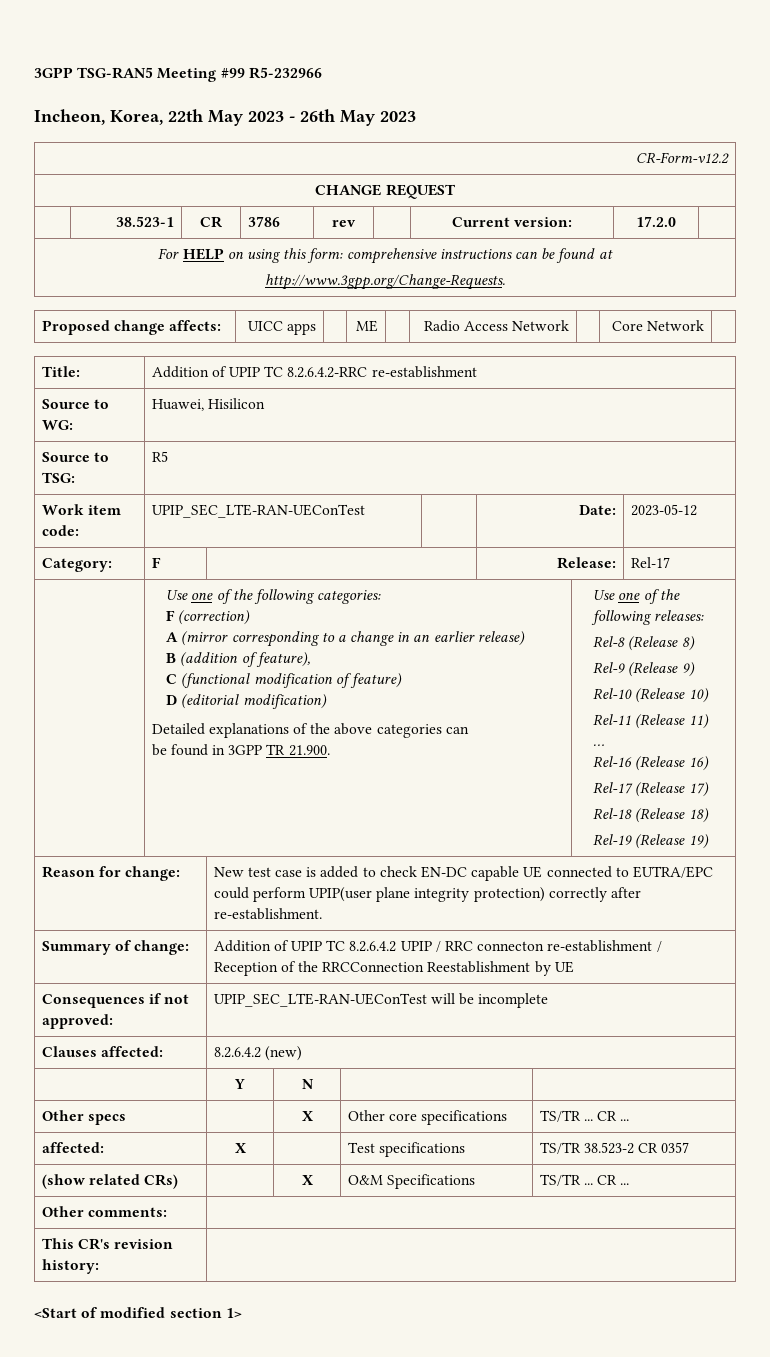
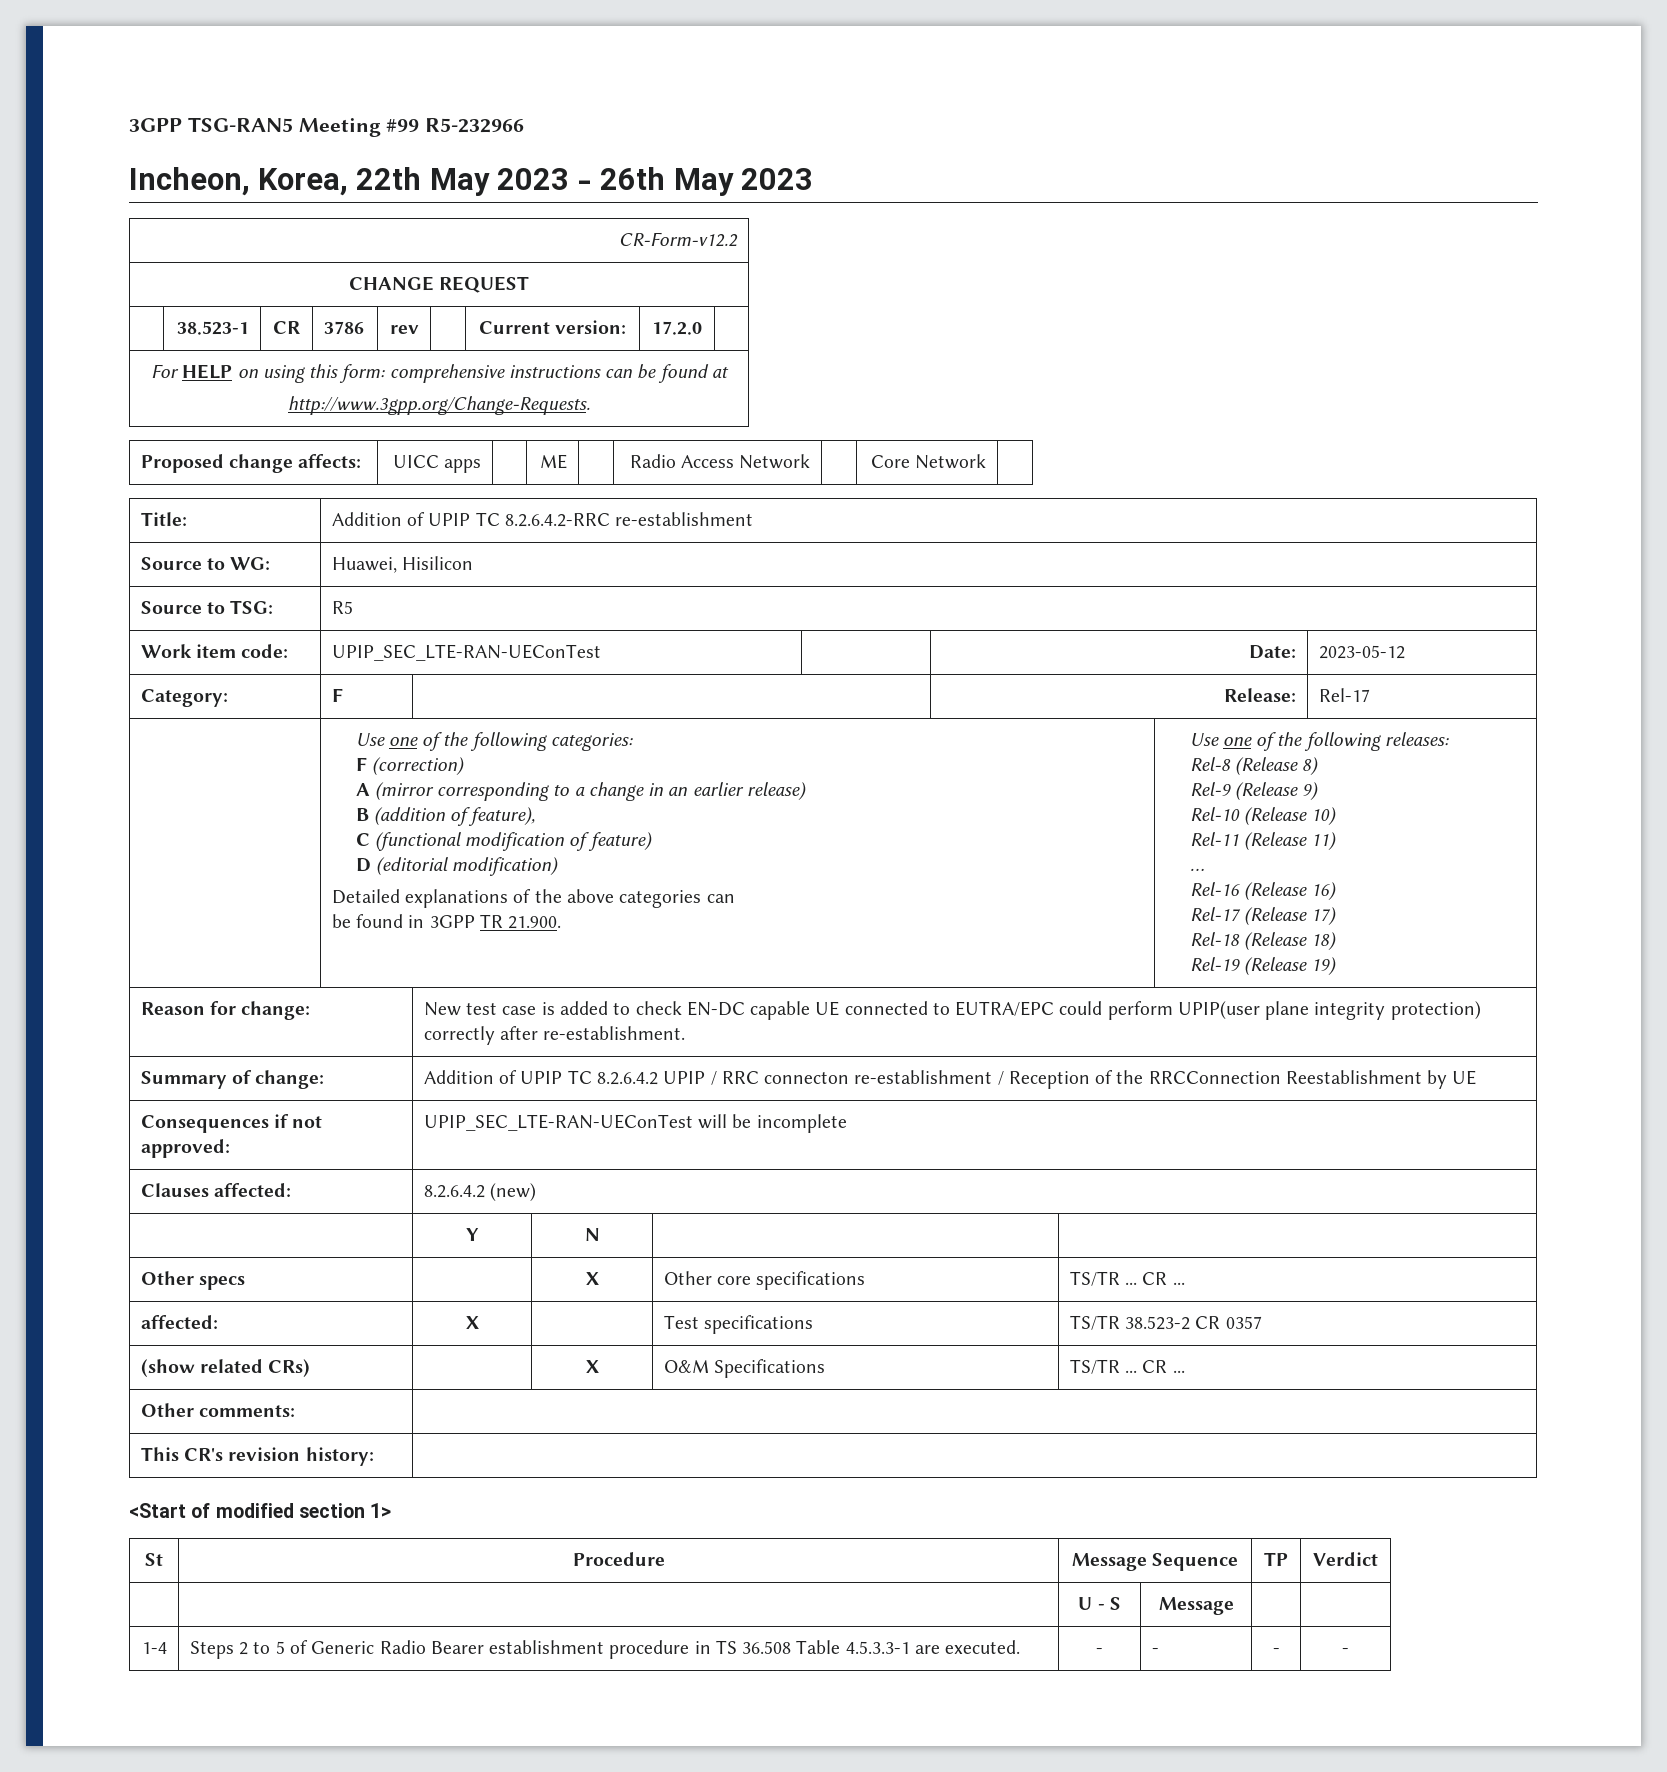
(242, 1313) none -> [145,1553,163,1566] [572,1552,665,1566] [1071,1553,1239,1571] [1264,1552,1288,1566] [1313,1552,1378,1566] [1078,1597,1121,1610] [1158,1597,1234,1615] [141,1642,167,1654] [189,1640,1021,1659] [1096,1648,1103,1654] [1151,1648,1159,1654] [1272,1648,1280,1654] [1342,1648,1349,1654] // St | Procedure | Message Sequence | TP | Verdict // | | U - S | Message | | // 1-4 | Steps 2 to 5 of Generic Radio Bearer establishment procedure in TS 36.508 Table 4.5.3.3-1 are executed. | - | - | - | -

